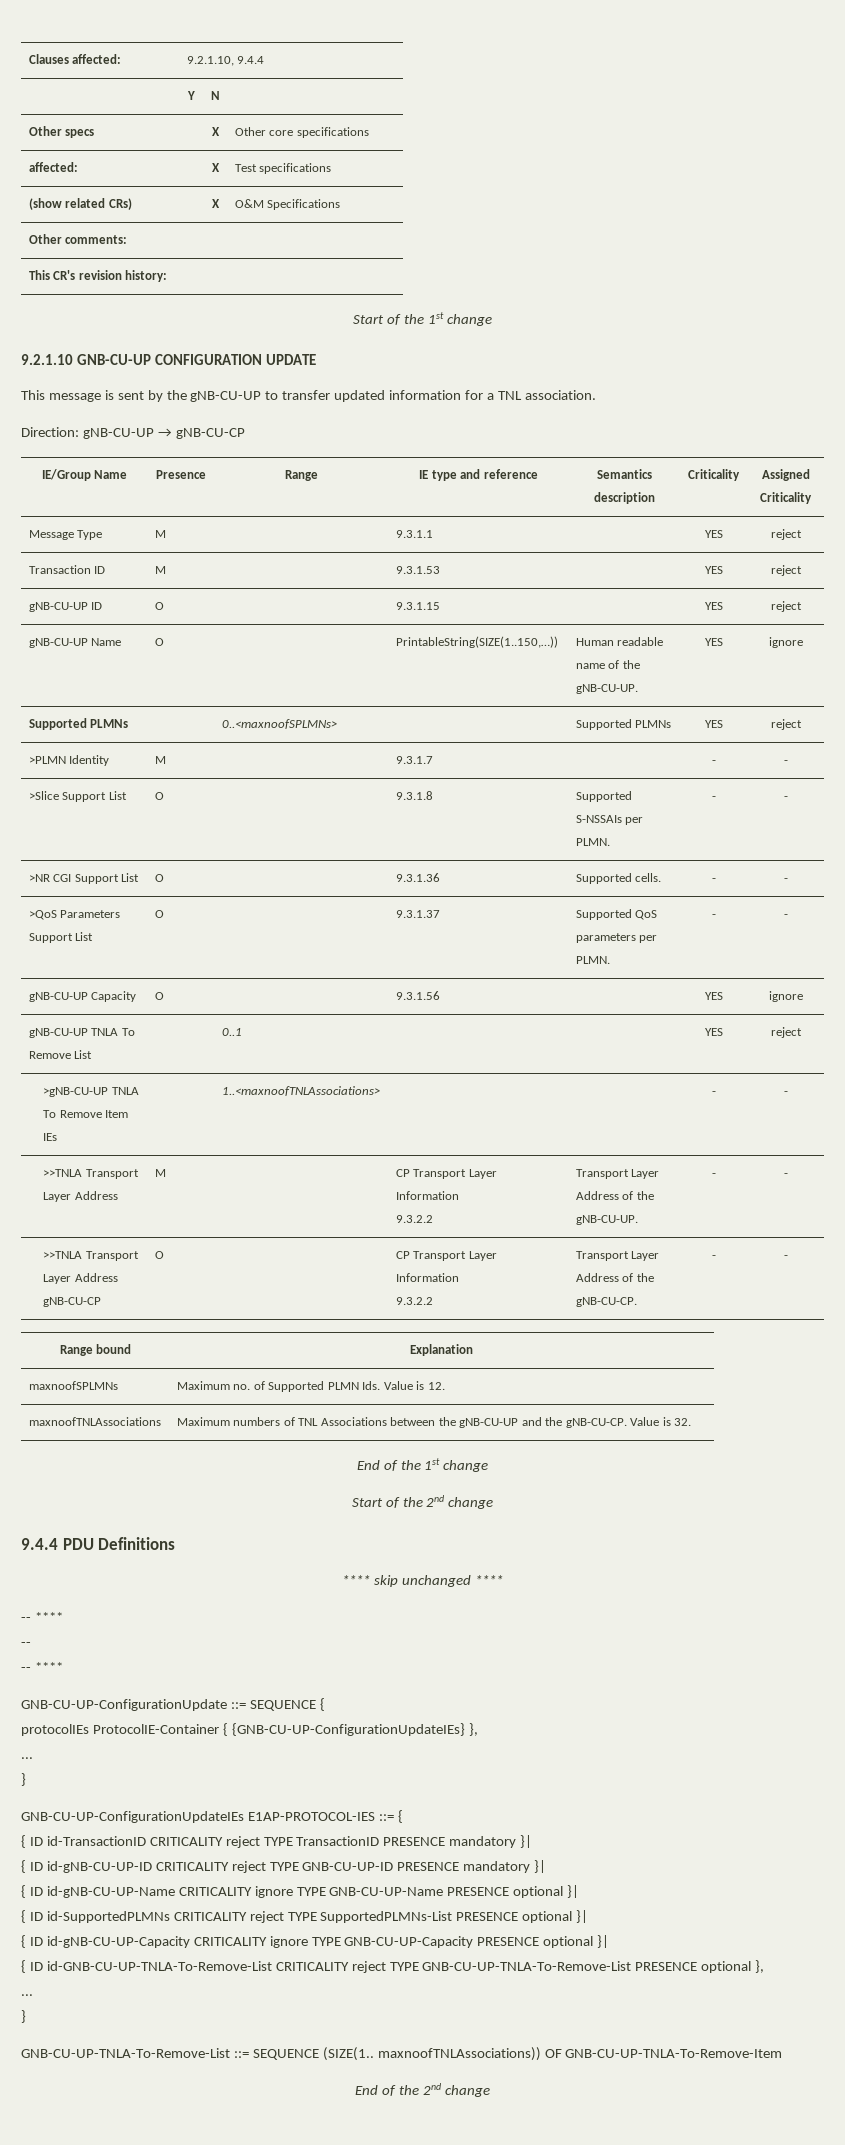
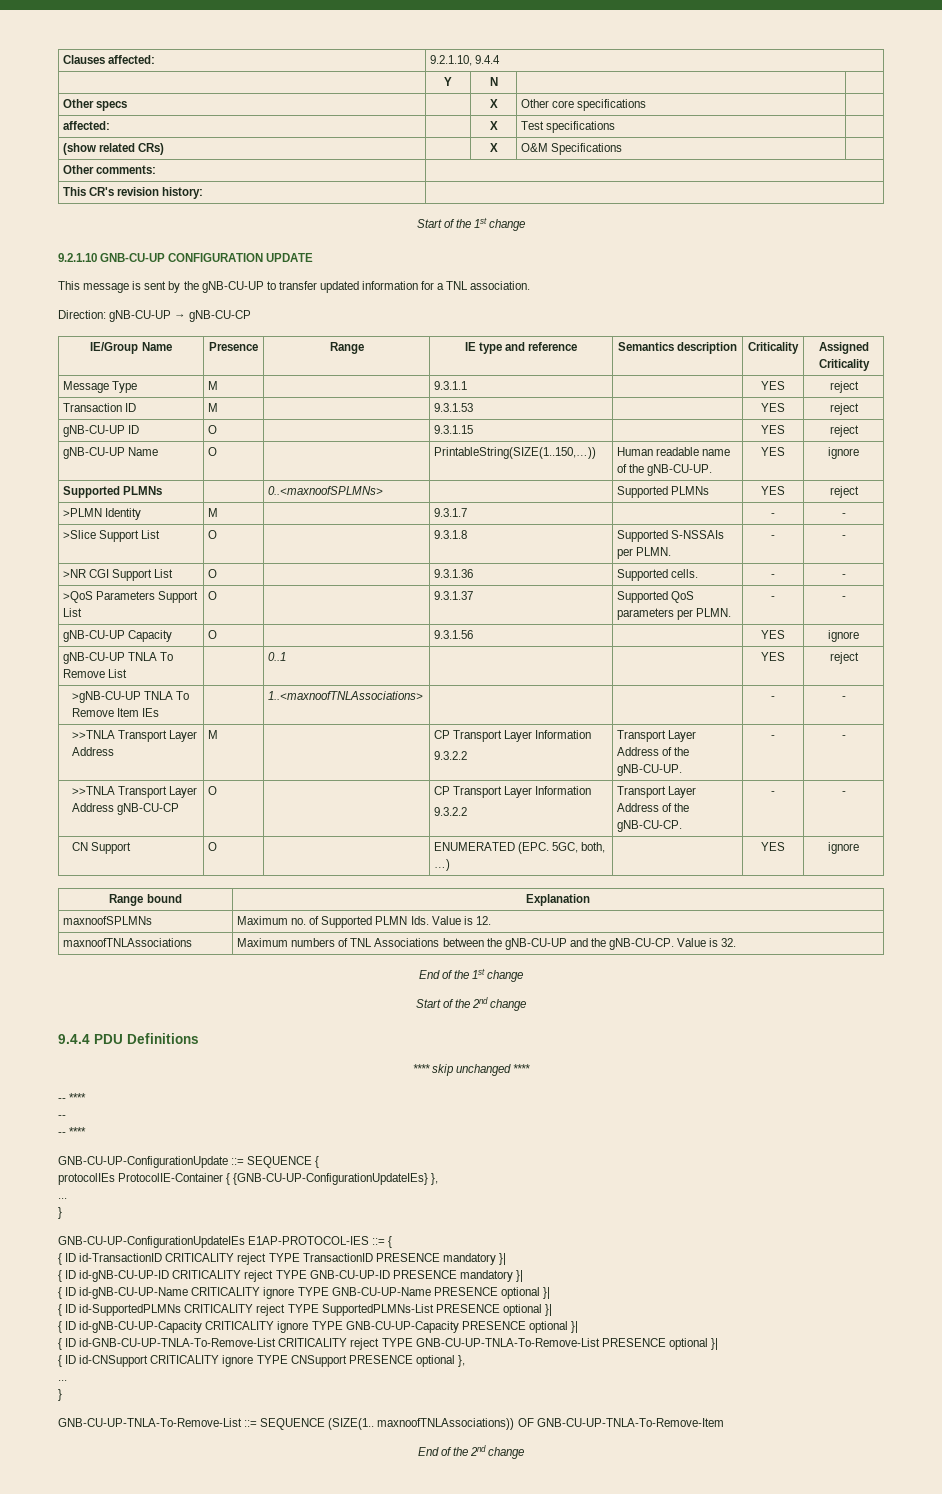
(788, 1257) none -> [71,842,131,854] [208,842,218,851] [434,842,606,854] [434,859,451,871] [761,842,785,851] [828,842,859,854] // CN Support | O | | ENUMERATED (EPC. 5GC, both, …) | | YES | ignore
(752, 1967) none -> [710,1338,718,1350] [58,1355,455,1367] }| // { ID id-CNSupport CRITICALITY ignore TYPE CNSupport PRESENCE optional

